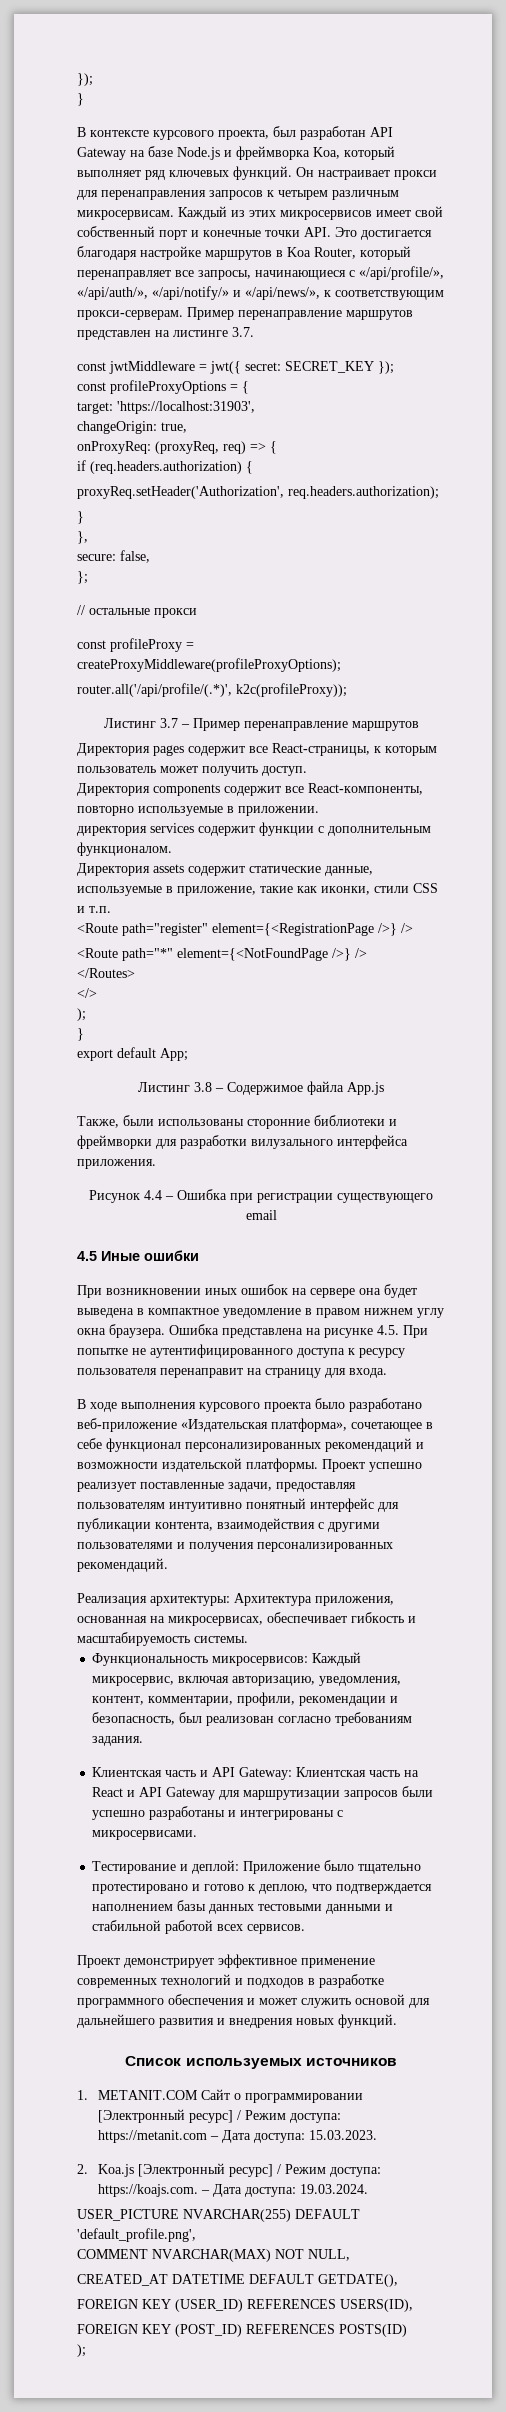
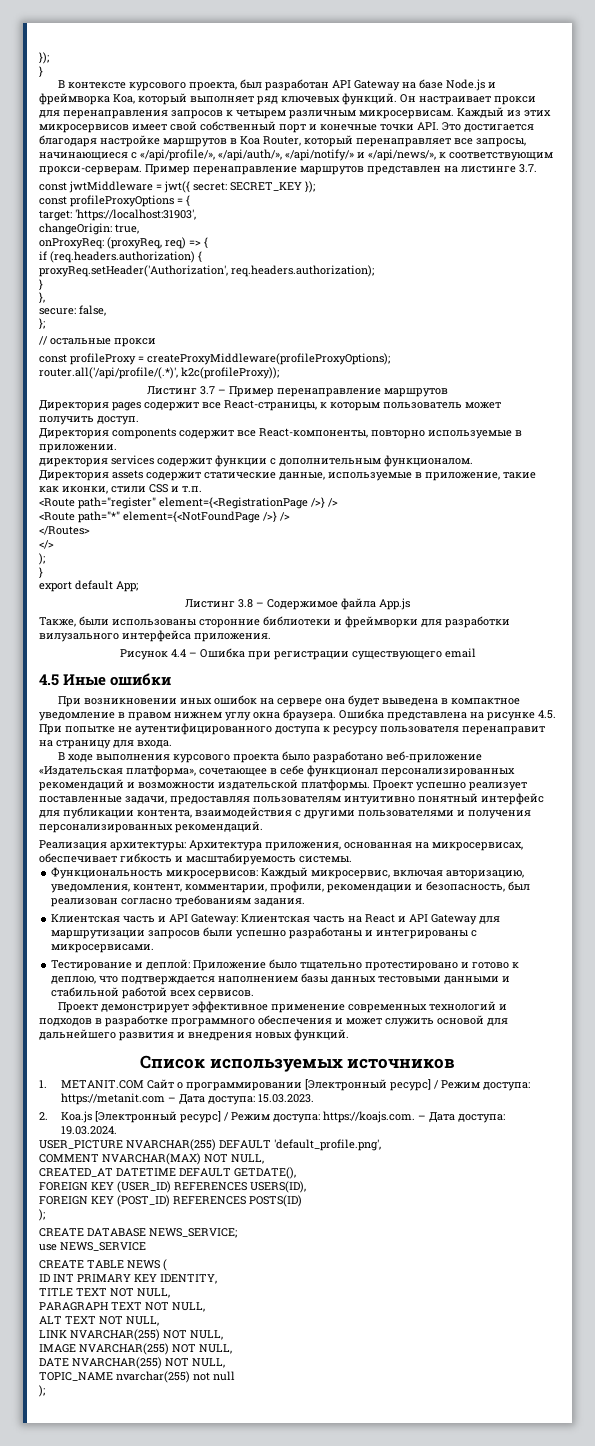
(86, 2350) none -> [39,1228,237,1238] [39,1242,146,1251] [39,1259,167,1271] [39,1274,217,1284] [39,1288,170,1298] [39,1302,205,1312] [39,1316,159,1326] [39,1329,223,1341] [39,1343,232,1355] [39,1357,225,1369] [39,1371,235,1383] [39,1385,45,1397] // CREATE DATABASE NEWS_SERVICE; // use NEWS_SERVICE // CREATE TABLE NEWS ( // ID INT PRIMARY KEY IDENTITY, // TITLE TEXT NOT NULL, // PARAGRAPH TEXT NOT NULL, // ALT TEXT NOT NULL, // LINK NVARCHAR(255) NOT NULL, // IMAGE NVARCHAR(255) NOT NULL, // DATE NVARCHAR(255) NOT NULL, // TOPIC_NAME nvarchar(255) not null // );

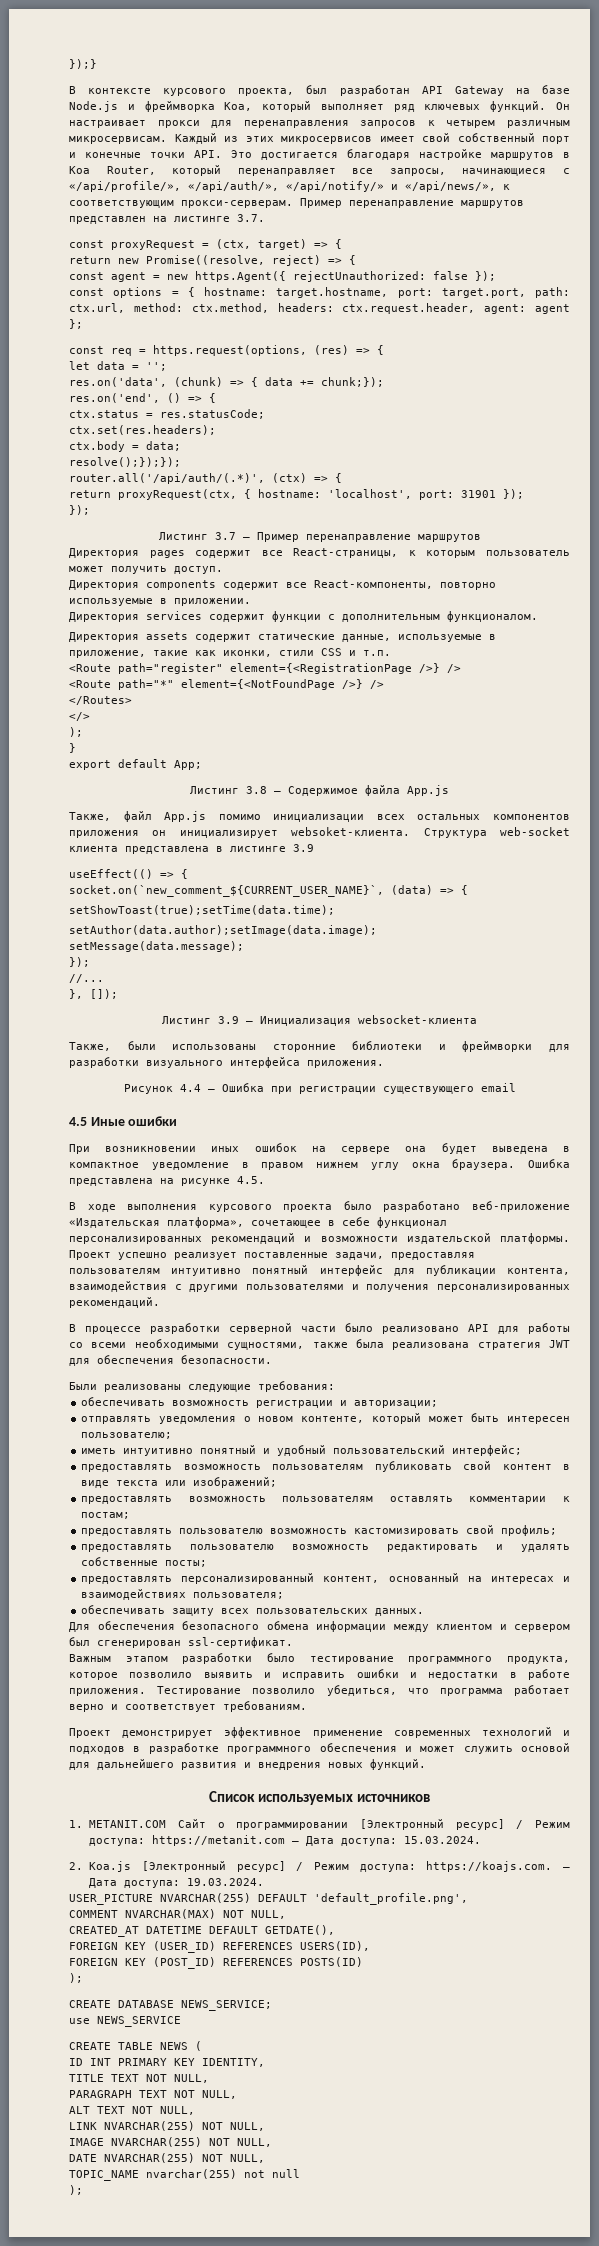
[39,52,49,64] [39,66,43,77] }); // } -> [69,59,97,69] });}
[69,181,302,193] jwtMiddleware = jwt({ secret: SECRET_KEY -> [111,239,342,250] [69,255,356,266] [69,271,468,282] proxyRequest = (ctx, target) => { // return new Promise((resolve, reject) => { // const agent = new https.Agent({ rejectUnauthorized: false
[70,195,174,207] profileProxyOptions -> [113,287,163,298] options
[39,209,196,221] [39,223,139,235] [39,237,208,249] [39,251,202,263] [39,265,374,277] [39,279,43,290] [39,292,45,303] [39,305,106,316] [39,318,45,329] [39,336,156,347] [39,353,390,365] [39,367,279,379] // target: 'https://localhost:31903', // changeOrigin: true, // onProxyReq: (proxyReq, req) => { // if (req.headers.authorization) { // proxyReq.setHeader('Authorization', req.headers.authorization); // } // }, // secure: false, // }; // // остальные прокси // const profileProxy = createProxyMiddleware(profileProxyOptions); // router.all('/api/profile/(.*)', k2c(profileProxy)); -> [204,287,570,298] [69,303,570,314] [69,319,83,329] [69,345,384,356] [69,361,167,371] [69,377,384,387] [69,393,216,403] [69,409,265,419] [69,425,216,435] [69,441,181,452] [69,457,181,467] [69,473,342,484] [69,489,524,500] [69,505,90,515] hostname: target.hostname, port: target.port, path: ctx.url, method: ctx.method, headers: ctx.request.header, agent: agent }; // const req = https.request(options, (res) => { // let data = ''; // res.on('data', (chunk) => { data += chunk;}); // res.on('end', () => { // ctx.status = res.statusCode; // ctx.set(res.headers); // ctx.body = data; // resolve();});}); // router.all('/api/auth/(.*)', (ctx) => { // return proxyRequest(ctx, { hostname: 'localhost', port: 31901 }); // });
[39,458,108,467] директория -> [69,612,139,622] Директория
(410, 604) none -> [69,811,570,822] [69,827,570,838] [69,844,314,854] [69,869,188,879] [69,885,468,897] [69,905,335,915] [69,925,377,936] [69,941,244,952] [69,957,90,967] [69,974,104,983] [69,989,118,999] [162,1015,477,1026] // Также, файл App.js помимо инициализации всех остальных компонентов приложения он инициализирует websoket-клиента. Структура web-socket клиента представлена в листинге 3.9 // useEffect(() => { // socket.on(`new_comment_${CURRENT_USER_NAME}`, (data) => { // setShowToast(true);setTime(data.time); // setAuthor(data.author);setImage(data.image); // setMessage(data.message); // }); // //... // }, []); // Листинг 3.9 – Инициализация websocket-клиента
[39,633,119,642] вилузального -> [146,1060,223,1068] визуального
[39,723,545,735] [39,740,172,749] При попытке не аутентифицированного доступа к ресурсу пользователя перенаправит на страницу для входа. -> (265, 1180) none
[39,840,523,851] [39,853,352,865] [51,867,525,879] [51,881,531,893] [51,895,306,907] [51,914,501,925] [51,927,478,939] [51,944,155,953] [51,959,520,971] [51,973,511,985] [51,987,255,999] Реализация архитектуры: Архитектура приложения, основанная на микросервисах, обеспечивает гибкость и масштабируемость системы. // Функциональность микросервисов: Каждый микросервис, включая авторизацию, уведомления, контент, комментарии, профили, рекомендации и безопасность, был реализован согласно требованиям задания. // Клиентская часть и API Gateway: Клиентская часть на React и API Gateway для маршрутизации запросов были успешно разработаны и интегрированы с микросервисами. // Тестирование и деплой: Приложение было тщательно протестировано и готово к деплою, что подтверждается наполнением базы данных тестовыми данными и стабильной работой всех сервисов. -> [69,1323,570,1334] [69,1339,570,1350] [69,1355,272,1366] [69,1381,335,1392] [81,1397,439,1408] [81,1413,570,1424] [81,1432,173,1439] [81,1445,523,1456] [81,1461,570,1472] [81,1477,278,1488] [81,1496,570,1504] [81,1512,131,1519] [81,1525,558,1536] [81,1544,570,1552] [81,1557,208,1567] [81,1573,570,1584] [81,1589,285,1600] [81,1605,425,1616] [69,1621,570,1632] [69,1637,293,1648] [69,1653,570,1664] [69,1669,570,1680] [69,1685,570,1696] [69,1701,307,1712] В процессе разработки серверной части было реализовано API для работы со всеми необходимыми сущностями, также была реализована стратегия JWT для обеспечения безопасности. // Были реализованы следующие требования: // обеспечивать возможность регистрации и авторизации; // отправлять уведомления о новом контенте, который может быть интересен пользователю; // иметь интуитивно понятный и удобный пользовательский интерфейс; // предоставлять возможность пользователям публиковать свой контент в виде текста или изображений; // предоставлять возможность пользователям оставлять комментарии к постам; // предоставлять пользователю возможность кастомизировать свой профиль; // предоставлять пользователю возможность редактировать и удалять собственные посты; // предоставлять персонализированный контент, основанный на интересах и взаимодействиях пользователя; // обеспечивать защиту всех пользовательских данных. // Для обеспечения безопасного обмена информации между клиентом и сервером был сгенерирован ssl-сертификат. // Важным этапом разработки было тестирование программного продукта, которое позволило выявить и исправить ошибки и недостатки в работе приложения. Тестирование позволило убедиться, что программа работает верно и соответствует требованиям.
[257,1094,314,1103] 15.03.2023. -> [404,1836,482,1844] 15.03.2024.

